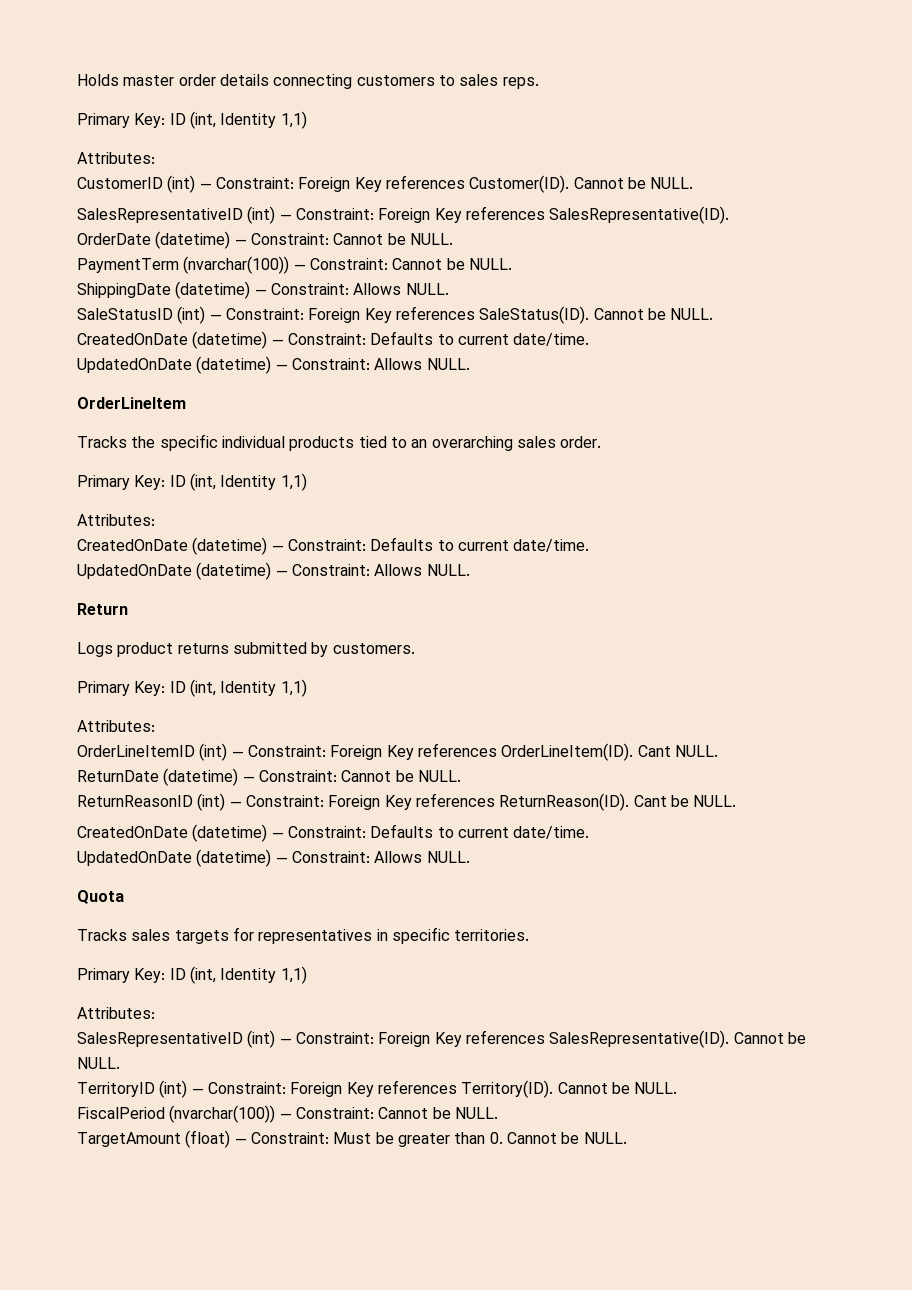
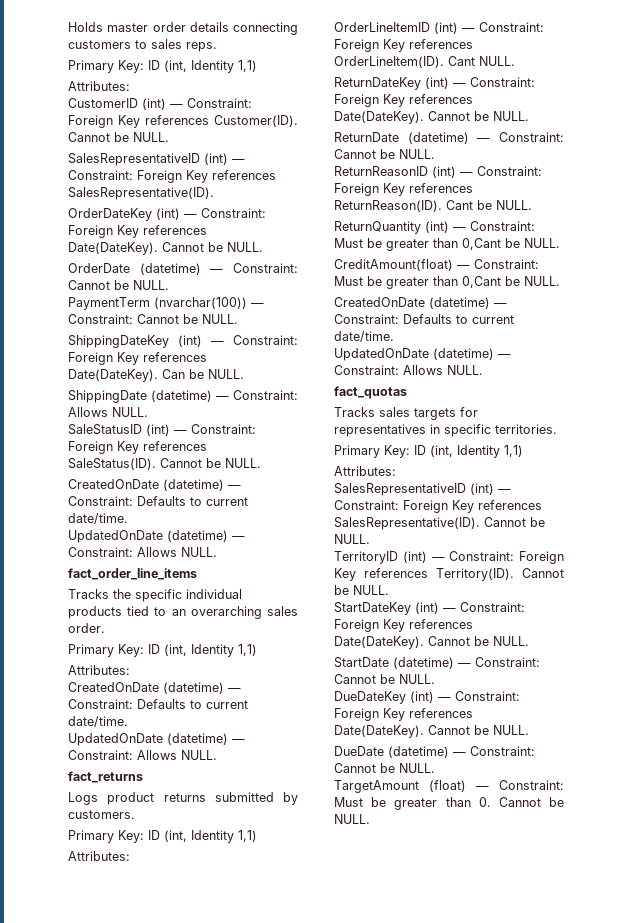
(730, 215) none -> [68,208,266,221] [68,225,207,238] [68,242,263,255] // OrderDateKey (int) — Constraint: Foreign Key references Date(DateKey). Cannot be NULL.
(512, 264) none -> [68,335,298,348] [68,352,207,365] [68,369,244,382] // ShippingDateKey (int) — Constraint: Foreign Key references Date(DateKey). Can be NULL.
[77,397,186,409] OrderLineItem -> [68,568,197,580] fact_order_line_items
[77,603,128,615] Return -> [68,771,143,783] fact_returns
(718, 751) none -> [334,77,535,90] [334,94,473,107] [334,111,529,124] // ReturnDateKey (int) — Constraint: Foreign Key references Date(DateKey). Cannot be NULL.
(737, 801) none -> [334,221,535,234] [334,238,560,251] [334,259,539,271] [334,276,560,289] // ReturnQuantity (int) — Constraint: Must be greater than 0,Cant be NULL. // CreditAmount(float) — Constraint: Must be greater than 0,Cant be NULL.
[77,890,124,904] Quota -> [334,386,407,399] fact_quotas
[77,1105,276,1123] FiscalPeriod (nvarchar(100)) -> [334,602,525,615] [334,619,473,632] [334,636,529,649] [334,657,540,669] [334,674,435,684] [334,691,520,704] [334,708,473,721] [334,725,529,738] [334,746,449,758] StartDateKey (int) — Constraint: Foreign Key references Date(DateKey). Cannot be NULL. // StartDate (datetime) — Constraint: Cannot be NULL. // DueDateKey (int) — Constraint: Foreign Key references Date(DateKey). Cannot be NULL. // DueDate (datetime)

